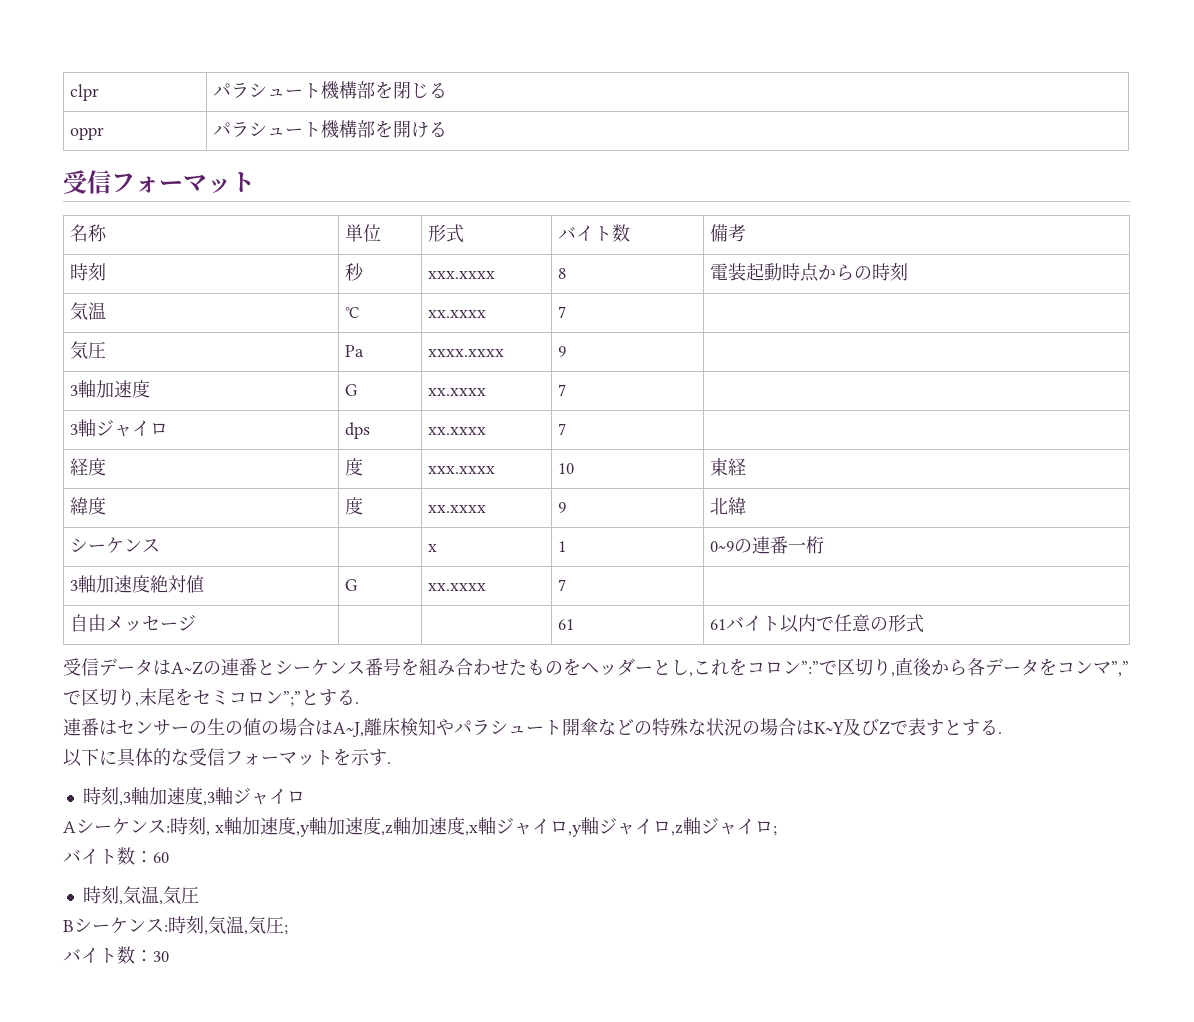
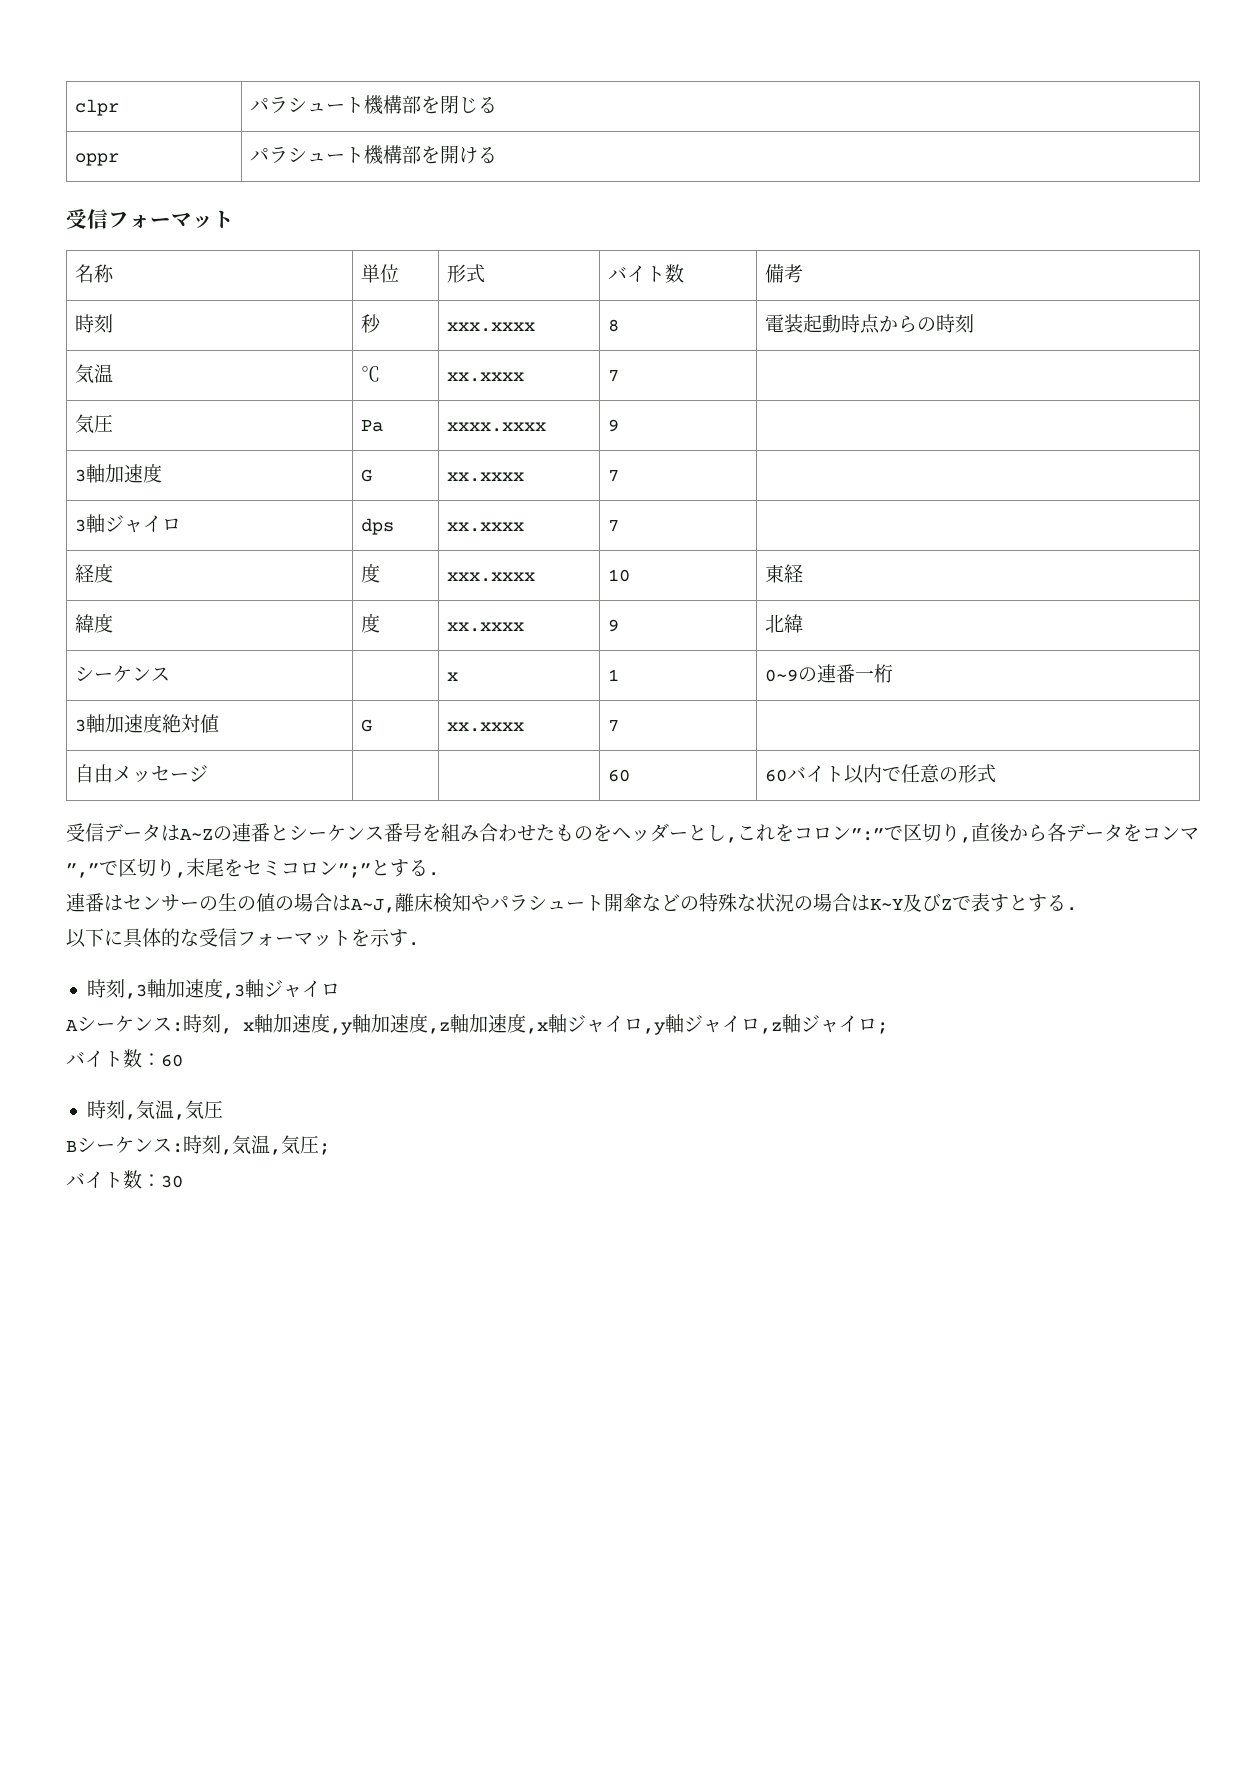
[558,619,575,630] [710,619,727,630] 61 | 61 -> [607,769,630,782] [764,769,787,782] 60 | 60

